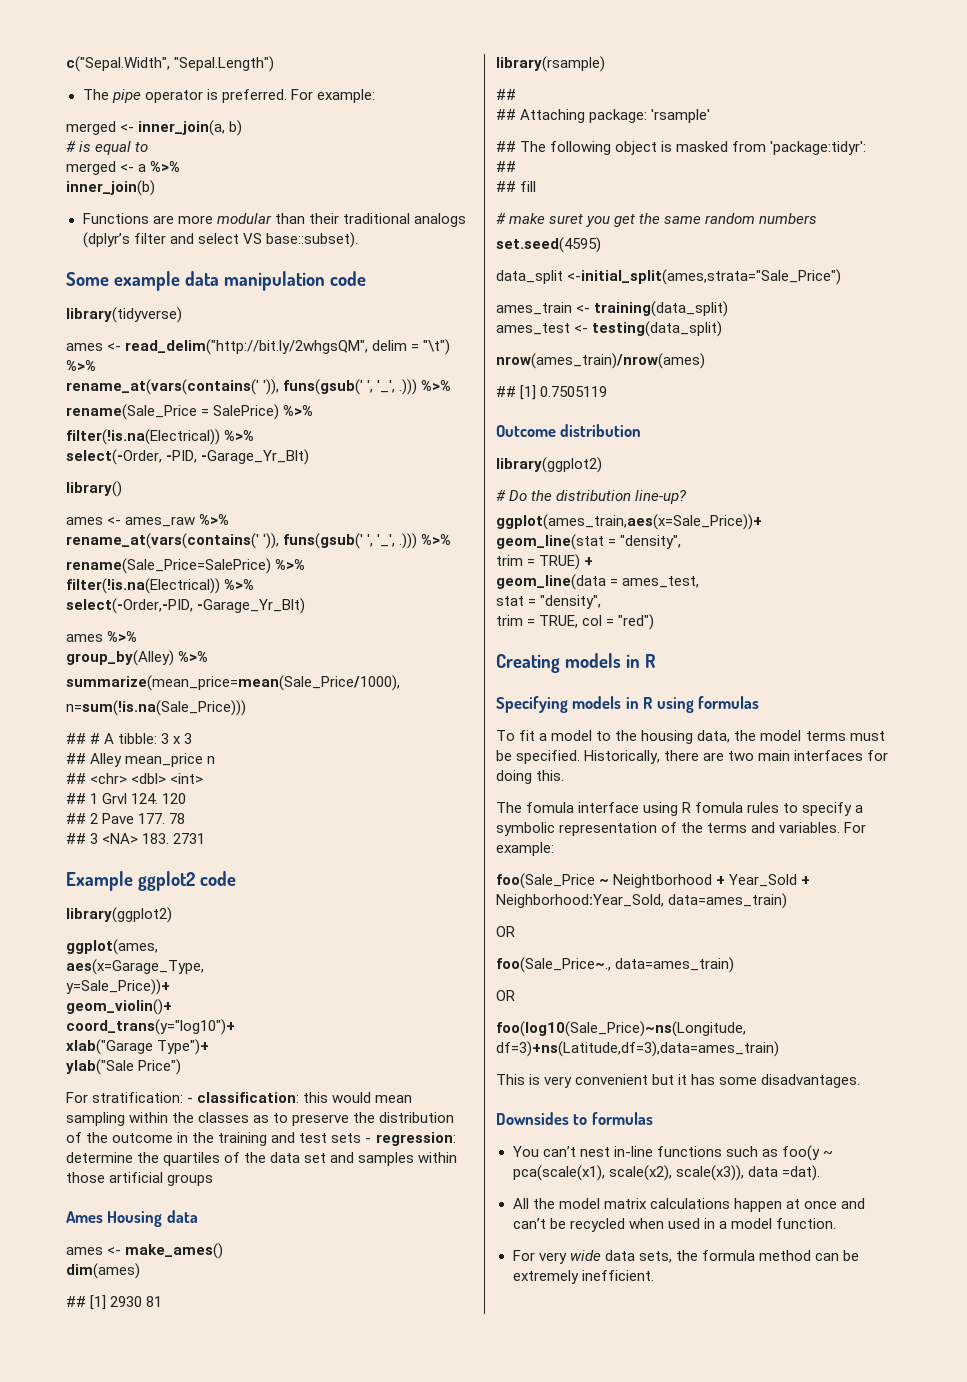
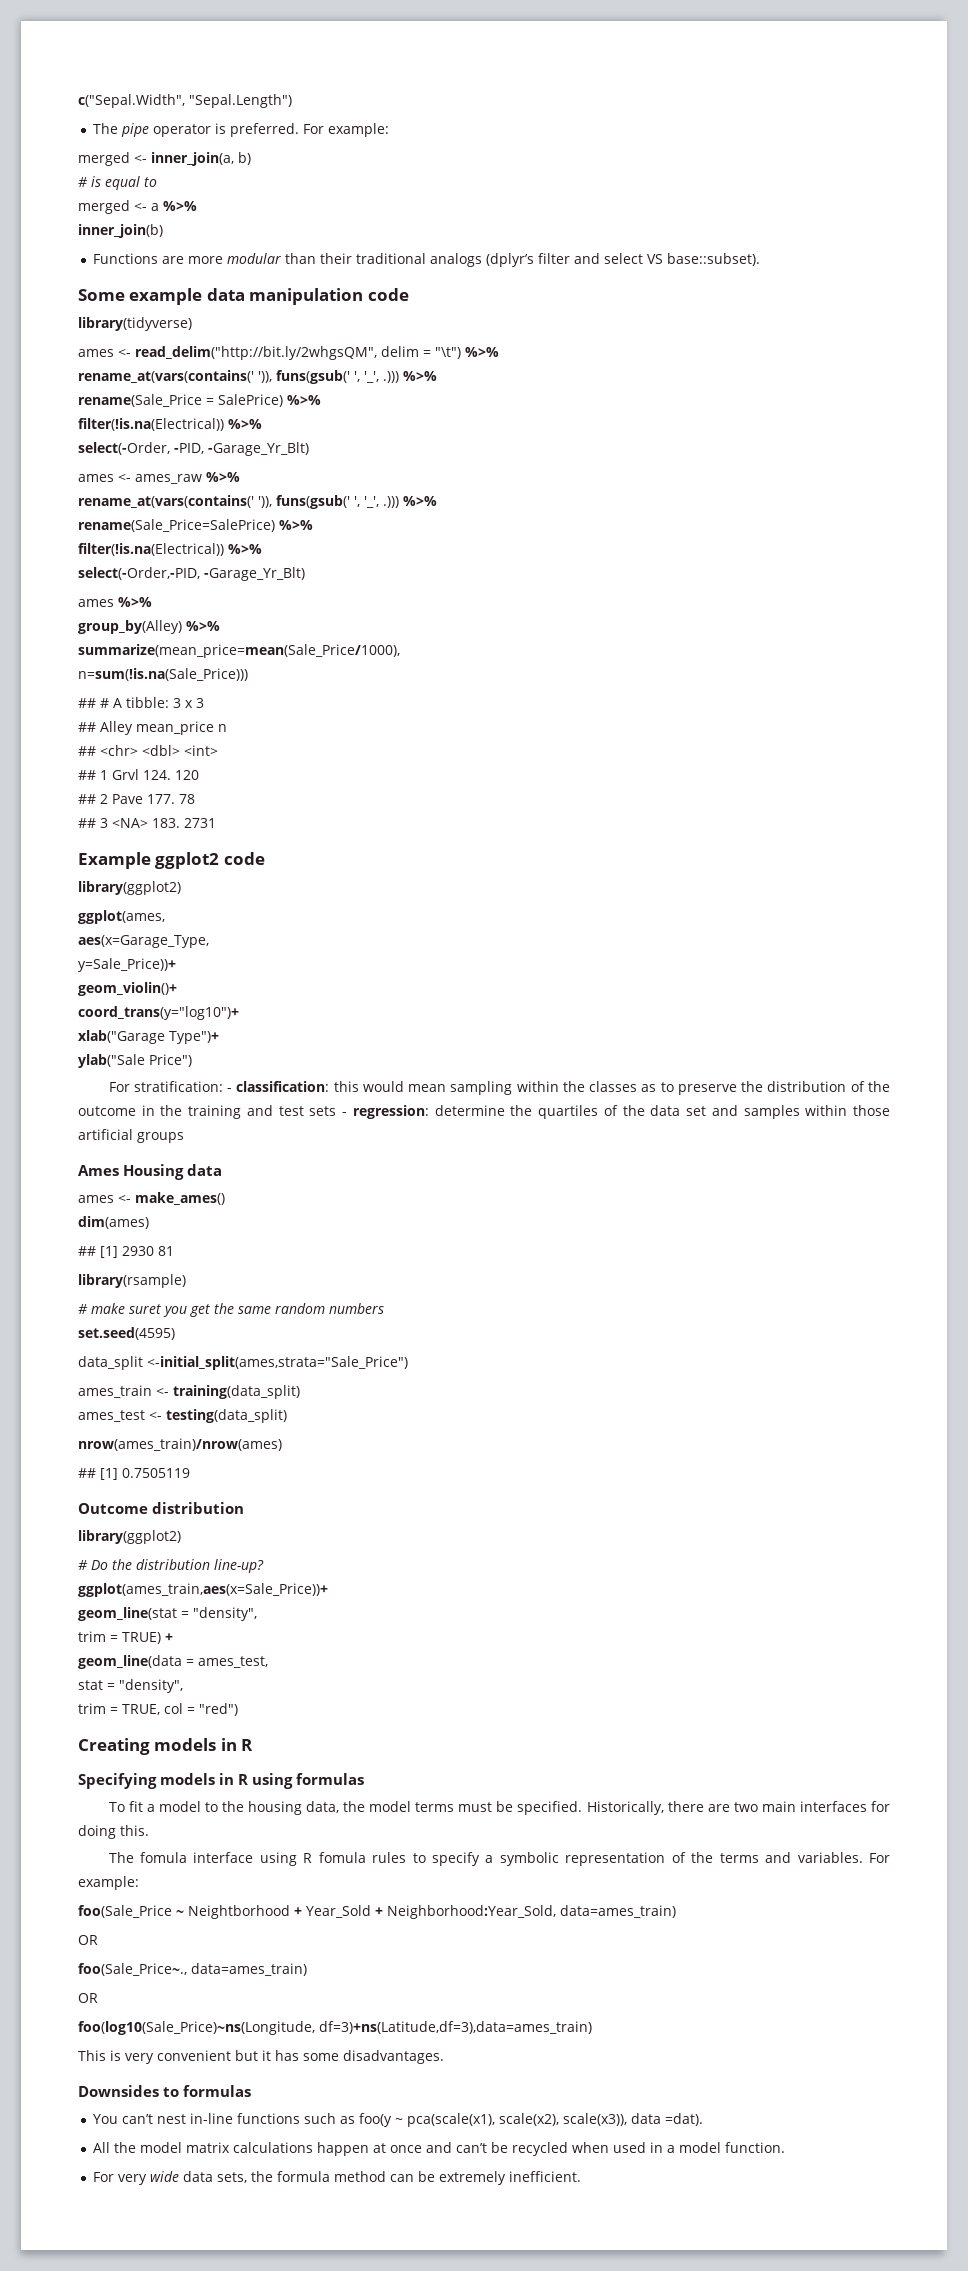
[66,481,122,497] // library() -> (309, 449) none
[496,89,516,100] [496,109,711,123] [496,141,867,155] [496,161,516,172] [496,181,537,192] // ## // ## Attaching package: 'rsample' // ## The following object is masked from 'package:tidyr': // ## // ## fill -> (186, 1281) none

